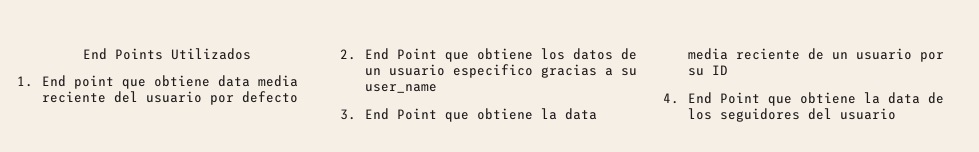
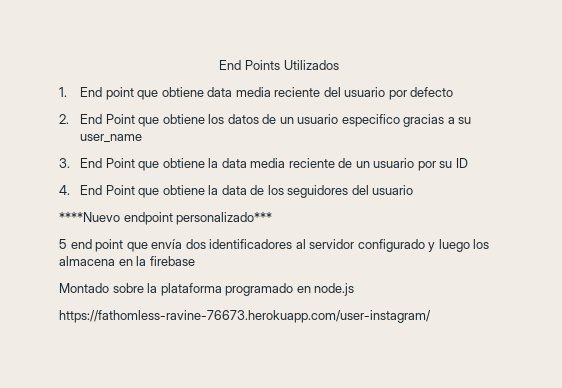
(897, 114) none -> [59,212,273,225] [59,239,490,252] [59,256,195,266] [59,283,355,296] [59,310,431,323] // ****Nuevo endpoint personalizado*** // 5 end point que envía dos identificadores al servidor configurado y luego los almacena en la firebase // Montado sobre la plataforma programado en node.js // https://fathomless-ravine-76673.herokuapp.com/user-instagram/

